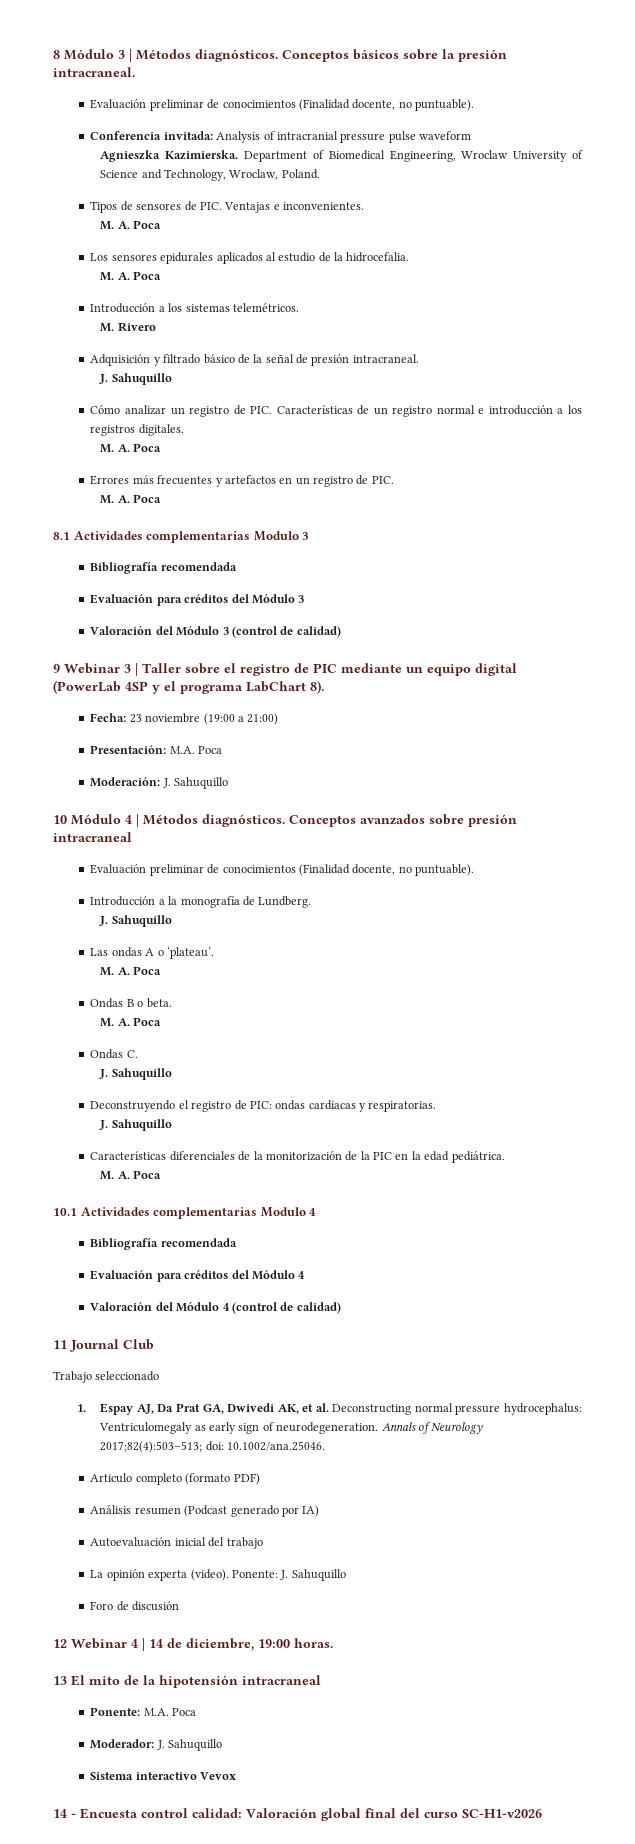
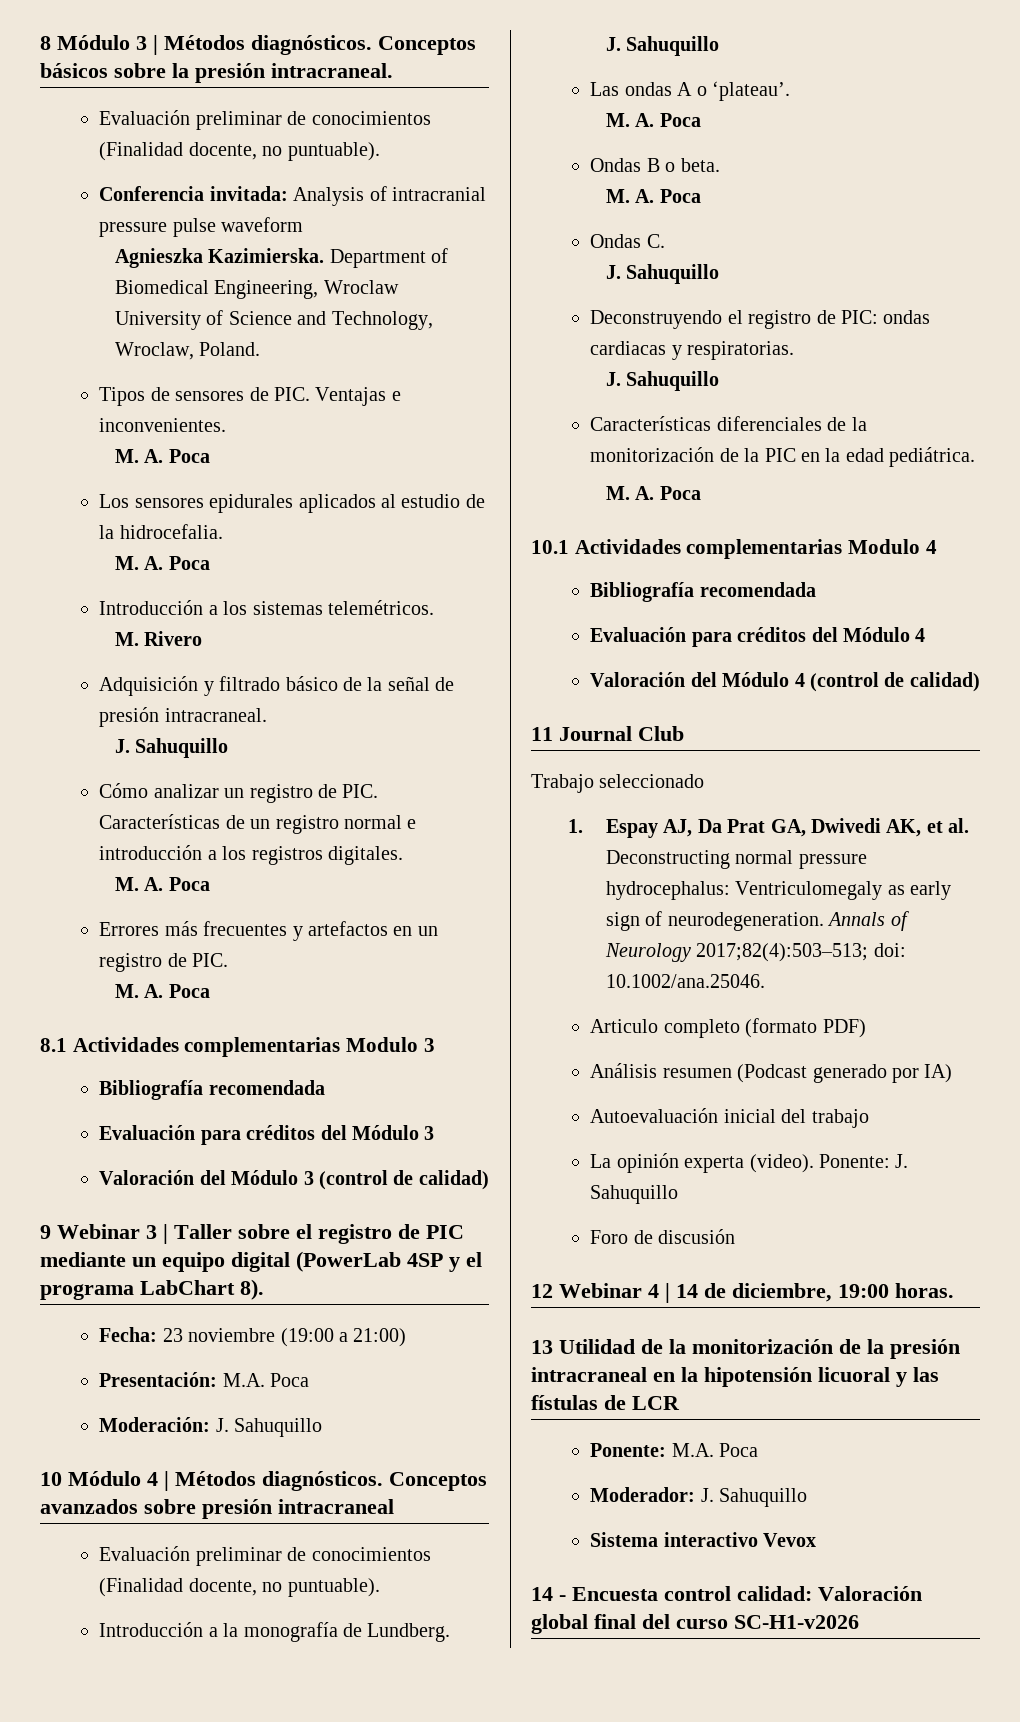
[71,1675,321,1688] El mito de la hipotensión intracraneal -> [559,1339,960,1359] [531,1367,939,1387] [531,1395,680,1410] Utilidad de la monitorización de la presión intracraneal en la hipotensión licuoral y las fístulas de LCR

